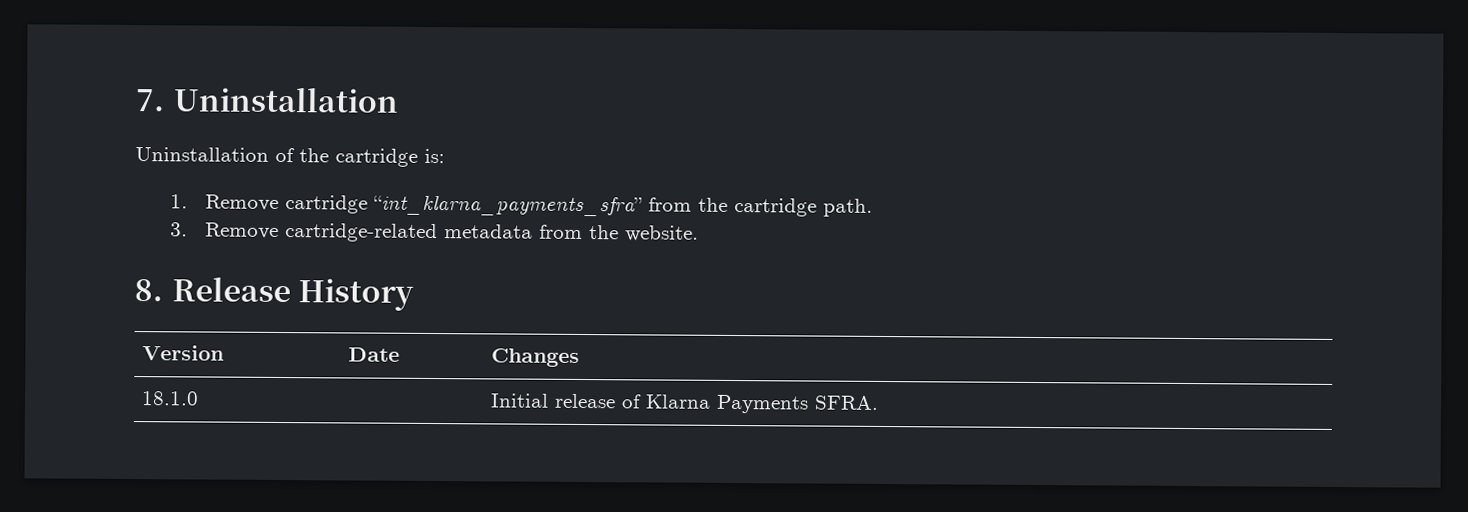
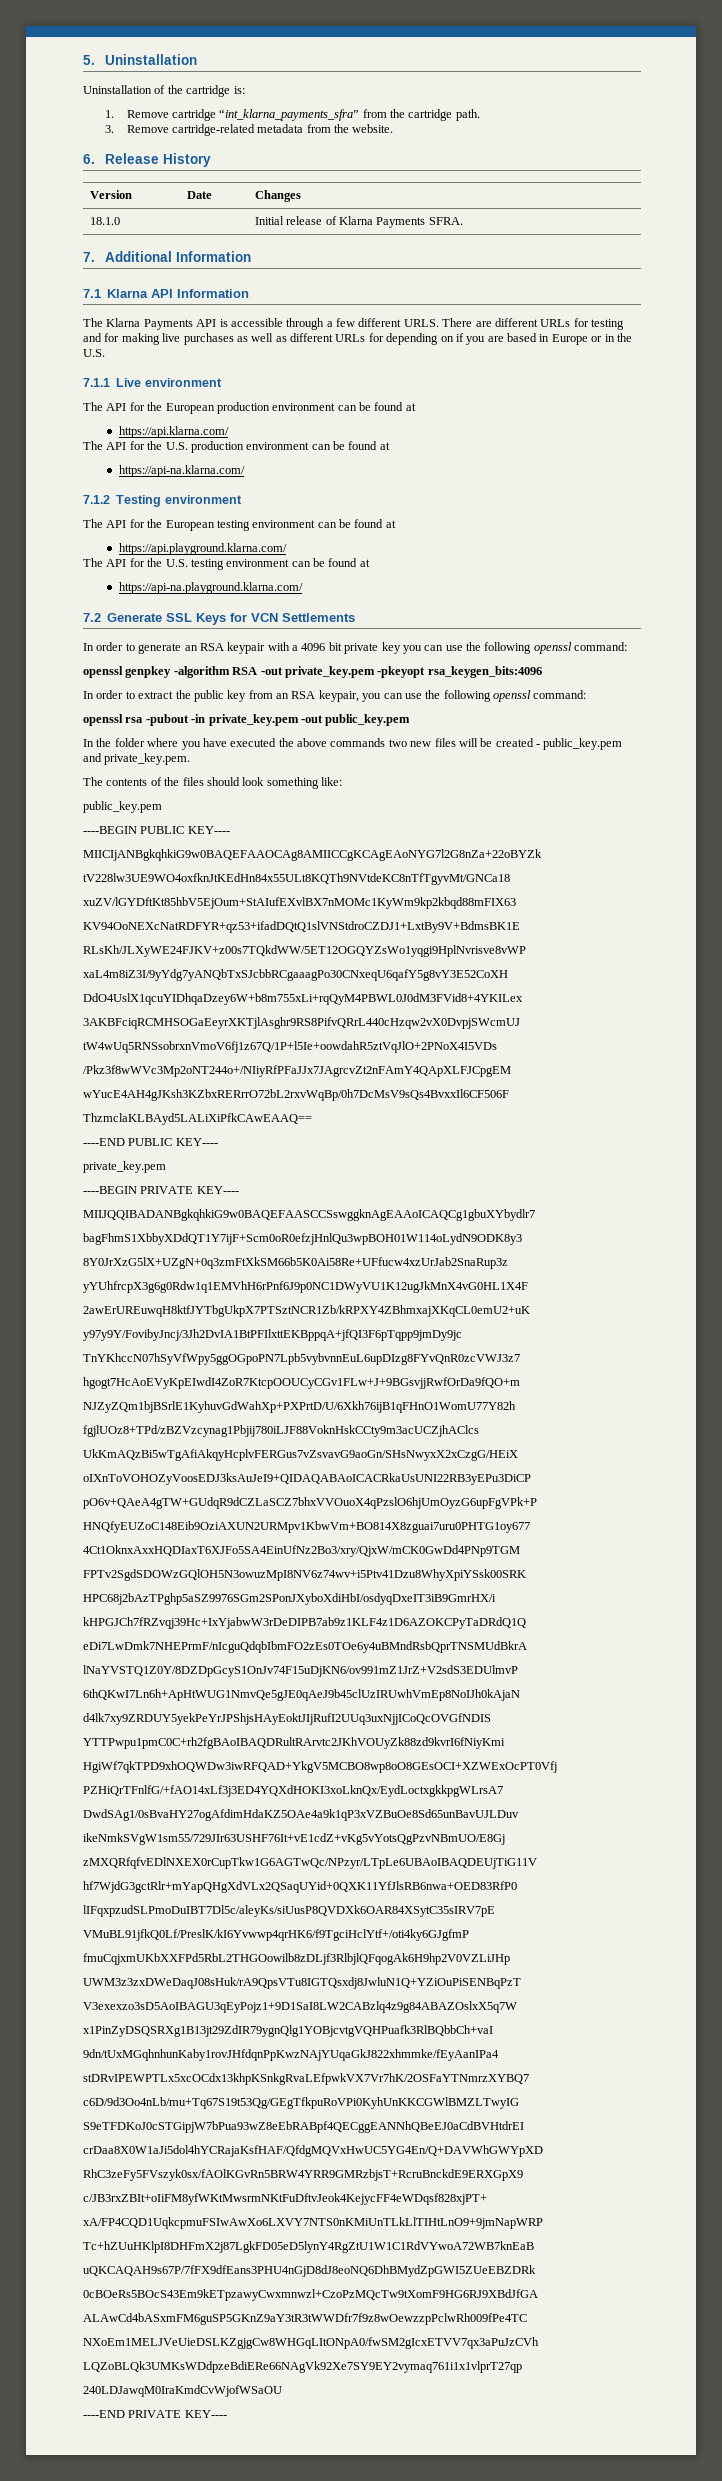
[135,89,165,112] 7. -> [83,55,95,65] 5.
[134,279,163,302] 8. -> [83,154,95,164] 6.
(880, 402) none -> [83,251,251,262] [83,289,250,298] [83,318,624,330] [83,333,632,345] [83,349,105,357] [83,378,222,387] [83,402,416,414] [118,426,229,438] [83,441,390,453] [118,465,245,477] [83,495,242,507] [83,519,396,531] [118,543,287,555] [83,558,370,570] [118,582,303,594] [83,613,356,625] [83,642,628,654] [83,666,542,678] [83,690,587,702] [83,714,411,726] [83,738,623,750] [83,753,191,765] [83,777,342,789] [83,801,162,813] [83,826,230,834] [83,849,542,861] [83,873,510,885] [83,897,516,909] [83,921,520,933] [83,945,526,957] [83,969,508,981] [83,993,523,1005] [83,1017,520,1029] [83,1041,497,1053] [83,1065,511,1077] [83,1089,509,1101] [83,1113,312,1125] [83,1138,218,1146] [83,1161,166,1173] [83,1186,239,1194] [83,1209,535,1221] [83,1233,522,1245] [83,1257,508,1269] [83,1281,528,1293] [83,1305,530,1317] [83,1329,462,1341] [83,1353,520,1365] [83,1377,520,1389] [83,1401,516,1413] [83,1425,479,1437] [83,1449,518,1461] [83,1473,531,1485] [83,1497,537,1509] [83,1521,530,1533] [83,1545,520,1557] [83,1569,526,1581] [83,1593,496,1605] [83,1617,526,1629] [83,1641,527,1653] [83,1665,518,1677] [83,1689,520,1701] [83,1713,491,1725] [83,1737,505,1749] [83,1761,557,1773] [83,1785,503,1797] [83,1809,519,1821] [83,1833,505,1845] [83,1857,537,1869] [83,1881,517,1893] [83,1905,495,1917] [83,1929,469,1941] [83,1953,510,1965] [83,1977,521,1989] [83,2001,517,2013] [83,2025,493,2037] [83,2049,499,2061] [83,2073,529,2085] [83,2097,519,2109] [83,2121,524,2133] [83,2145,543,2157] [83,2169,523,2181] [83,2193,487,2205] [83,2217,543,2229] [83,2241,534,2253] [83,2265,536,2277] [83,2289,538,2301] [83,2313,527,2325] [83,2337,539,2349] [83,2361,522,2373] [83,2385,282,2397] [83,2410,227,2418] // 7. Additional Information // 7.1 Klarna API Information // The Klarna Payments API is accessible through a few different URLS. There are different URLs for testing and for making live purchases as well as different URLs for depending on if you are based in Europe or in the U.S. // 7.1.1 Live environment // The API for the European production environment can be found at // https://api.klarna.com/ // The API for the U.S. production environment can be found at // https://api-na.klarna.com/ // 7.1.2 Testing environment // The API for the European testing environment can be found at // https://api.playground.klarna.com/ // The API for the U.S. testing environment can be found at // https://api-na.playground.klarna.com/ // 7.2 Generate SSL Keys for VCN Settlements // In order to generate an RSA keypair with a 4096 bit private key you can use the following openssl command: // openssl genpkey -algorithm RSA -out private_key.pem -pkeyopt rsa_keygen_bits:4096 // In order to extract the public key from an RSA keypair, you can use the following openssl command: // openssl rsa -pubout -in private_key.pem -out public_key.pem // In the folder where you have executed the above commands two new files will be created - public_key.pem and private_key.pem. // The contents of the files should look something like: // public_key.pem // ----BEGIN PUBLIC KEY---- // MIICIjANBgkqhkiG9w0BAQEFAAOCAg8AMIICCgKCAgEAoNYG7l2G8nZa+22oBYZk // tV228lw3UE9WO4oxfknJtKEdHn84x55ULt8KQTh9NVtdeKC8nTfTgyvMt/GNCa18 // xuZV/lGYDftKt85hbV5EjOum+StAIufEXvlBX7nMOMc1KyWm9kp2kbqd88mFIX63 // KV94OoNEXcNatRDFYR+qz53+ifadDQtQ1slVNStdroCZDJ1+LxtBy9V+BdmsBK1E // RLsKh/JLXyWE24FJKV+z00s7TQkdWW/5ET12OGQYZsWo1yqgi9HplNvrisve8vWP // xaL4m8iZ3I/9yYdg7yANQbTxSJcbbRCgaaagPo30CNxeqU6qafY5g8vY3E52CoXH // DdO4UslX1qcuYIDhqaDzey6W+b8m755xLi+rqQyM4PBWL0J0dM3FVid8+4YKILex // 3AKBFciqRCMHSOGaEeyrXKTjlAsghr9RS8PifvQRrL440cHzqw2vX0DvpjSWcmUJ // tW4wUq5RNSsobrxnVmoV6fj1z67Q/1P+l5Ie+oowdahR5ztVqJlO+2PNoX4I5VDs // /Pkz3f8wWVc3Mp2oNT244o+/NIiyRfPFaJJx7JAgrcvZt2nFAmY4QApXLFJCpgEM // wYucE4AH4gJKsh3KZbxRERrrO72bL2rxvWqBp/0h7DcMsV9sQs4BvxxIl6CF506F // ThzmclaKLBAyd5LALiXiPfkCAwEAAQ== // ----END PUBLIC KEY---- // private_key.pem // ----BEGIN PRIVATE KEY---- // MIIJQQIBADANBgkqhkiG9w0BAQEFAASCCSswggknAgEAAoICAQCg1gbuXYbydlr7 // bagFhmS1XbbyXDdQT1Y7ijF+Scm0oR0efzjHnlQu3wpBOH01W114oLydN9ODK8y3 // 8Y0JrXzG5lX+UZgN+0q3zmFtXkSM66b5K0Ai58Re+UFfucw4xzUrJab2SnaRup3z // yYUhfrcpX3g6g0Rdw1q1EMVhH6rPnf6J9p0NC1DWyVU1K12ugJkMnX4vG0HL1X4F // 2awErUREuwqH8ktfJYTbgUkpX7PTSztNCR1Zb/kRPXY4ZBhmxajXKqCL0emU2+uK // y97y9Y/FovibyJncj/3Jh2DvIA1BtPFIlxttEKBppqA+jfQI3F6pTqpp9jmDy9jc // TnYKhccN07hSyVfWpy5ggOGpoPN7Lpb5vybvnnEuL6upDIzg8FYvQnR0zcVWJ3z7 // hgogt7HcAoEVyKpEIwdI4ZoR7KtcpOOUCyCGv1FLw+J+9BGsvjjRwfOrDa9fQO+m // NJZyZQm1bjBSrlE1KyhuvGdWahXp+PXPrtD/U/6Xkh76ijB1qFHnO1WomU77Y82h // fgjlUOz8+TPd/zBZVzcynag1Pbjij780iLJF88VoknHskCCty9m3acUCZjhAClcs // UkKmAQzBi5wTgAfiAkqyHcplvFERGus7vZsvavG9aoGn/SHsNwyxX2xCzgG/HEiX // oIXnToVOHOZyVoosEDJ3ksAuJeI9+QIDAQABAoICACRkaUsUNI22RB3yEPu3DiCP // pO6v+QAeA4gTW+GUdqR9dCZLaSCZ7bhxVVOuoX4qPzslO6hjUmOyzG6upFgVPk+P // HNQfyEUZoC148Eib9OziAXUN2URMpv1KbwVm+BO814X8zguai7uru0PHTG1oy677 // 4Ct1OknxAxxHQDIaxT6XJFo5SA4EinUfNz2Bo3/xry/QjxW/mCK0GwDd4PNp9TGM // FPTv2SgdSDOWzGQlOH5N3owuzMpI8NV6z74wv+i5Ptv41Dzu8WhyXpiYSsk00SRK // HPC68j2bAzTPghp5aSZ9976SGm2SPonJXyboXdiHbI/osdyqDxeIT3iB9GmrHX/i // kHPGJCh7fRZvqj39Hc+IxYjabwW3rDeDIPB7ab9z1KLF4z1D6AZOKCPyTaDRdQ1Q // eDi7LwDmk7NHEPrmF/nIcguQdqbIbmFO2zEs0TOe6y4uBMndRsbQprTNSMUdBkrA // lNaYVSTQ1Z0Y/8DZDpGcyS1OnJv74F15uDjKN6/ov991mZ1JrZ+V2sdS3EDUlmvP // 6thQKwI7Ln6h+ApHtWUG1NmvQe5gJE0qAeJ9b45clUzIRUwhVmEp8NoIJh0kAjaN // d4lk7xy9ZRDUY5yekPeYrJPShjsHAyEoktJIjRufI2UUq3uxNjjICoQcOVGfNDIS // YTTPwpu1pmC0C+rh2fgBAoIBAQDRultRArvtc2JKhVOUyZk88zd9kvrI6fNiyKmi // HgiWf7qkTPD9xhOQWDw3iwRFQAD+YkgV5MCBO8wp8oO8GEsOCI+XZWExOcPT0Vfj // PZHiQrTFnlfG/+fAO14xLf3j3ED4YQXdHOKI3xoLknQx/EydLoctxgkkpgWLrsA7 // DwdSAg1/0sBvaHY27ogAfdimHdaKZ5OAe4a9k1qP3xVZBuOe8Sd65unBavUJLDuv // ikeNmkSVgW1sm55/729JIr63USHF76It+vE1cdZ+vKg5vYotsQgPzvNBmUO/E8Gj // zMXQRfqfvEDlNXEX0rCupTkw1G6AGTwQc/NPzyr/LTpLe6UBAoIBAQDEUjTiG11V // hf7WjdG3gctRlr+mYapQHgXdVLx2QSaqUYid+0QXK11YfJlsRB6nwa+OED83RfP0 // lIFqxpzudSLPmoDuIBT7Dl5c/aleyKs/siUusP8QVDXk6OAR84XSytC35sIRV7pE // VMuBL91jfkQ0Lf/PreslK/kI6Yvwwp4qrHK6/f9TgciHclYtf+/oti4ky6GJgfmP // fmuCqjxmUKbXXFPd5RbL2THGOowilb8zDLjf3RlbjlQFqogAk6H9hp2V0VZLiJHp // UWM3z3zxDWeDaqJ08sHuk/rA9QpsVTu8IGTQsxdj8JwluN1Q+YZiOuPiSENBqPzT // V3exexzo3sD5AoIBAGU3qEyPojz1+9D1SaI8LW2CABzlq4z9g84ABAZOslxX5q7W // x1PinZyDSQSRXg1B13jt29ZdIR79ygnQlg1YOBjcvtgVQHPuafk3RlBQbbCh+vaI // 9dn/tUxMGqhnhunKaby1rovJHfdqnPpKwzNAjYUqaGkJ822xhmmke/fEyAanIPa4 // stDRvIPEWPTLx5xcOCdx13khpKSnkgRvaLEfpwkVX7Vr7hK/2OSFaYTNmrzXYBQ7 // c6D/9d3Oo4nLb/mu+Tq67S19t53Qg/GEgTfkpuRoVPi0KyhUnKKCGWlBMZLTwyIG // S9eTFDKoJ0cSTGipjW7bPua93wZ8eEbRABpf4QECggEANNhQBeEJ0aCdBVHtdrEI // crDaa8X0W1aJi5dol4hYCRajaKsfHAF/QfdgMQVxHwUC5YG4En/Q+DAVWhGWYpXD // RhC3zeFy5FVszyk0sx/fAOlKGvRn5BRW4YRR9GMRzbjsT+RcruBnckdE9ERXGpX9 // c/JB3rxZBIt+oIiFM8yfWKtMwsrmNKtFuDftvJeok4KejycFF4eWDqsf828xjPT+ // xA/FP4CQD1UqkcpmuFSIwAwXo6LXVY7NTS0nKMiUnTLkLlTIHtLnO9+9jmNapWRP // Tc+hZUuHKlpI8DHFmX2j87LgkFD05eD5lynY4RgZtU1W1C1RdVYwoA72WB7knEaB // uQKCAQAH9s67P/7fFX9dfEans3PHU4nGjD8dJ8eoNQ6DhBMydZpGWI5ZUeEBZDRk // 0cBOeRs5BOcS43Em9kETpzawyCwxmnwzl+CzoPzMQcTw9tXomF9HG6RJ9XBdJfGA // ALAwCd4bASxmFM6guSP5GKnZ9aY3tR3tWWDfr7f9z8wOewzzpPclwRh009fPe4TC // NXoEm1MELJVeUieDSLKZgjgCw8WHGqLItONpA0/fwSM2gIcxETVV7qx3aPuJzCVh // LQZoBLQk3UMKsWDdpzeBdiERe66NAgVk92Xe7SY9EY2vymaq761i1x1vlprT27qp // 240LDJawqM0IraKmdCvWjofWSaOU // ----END PRIVATE KEY----

